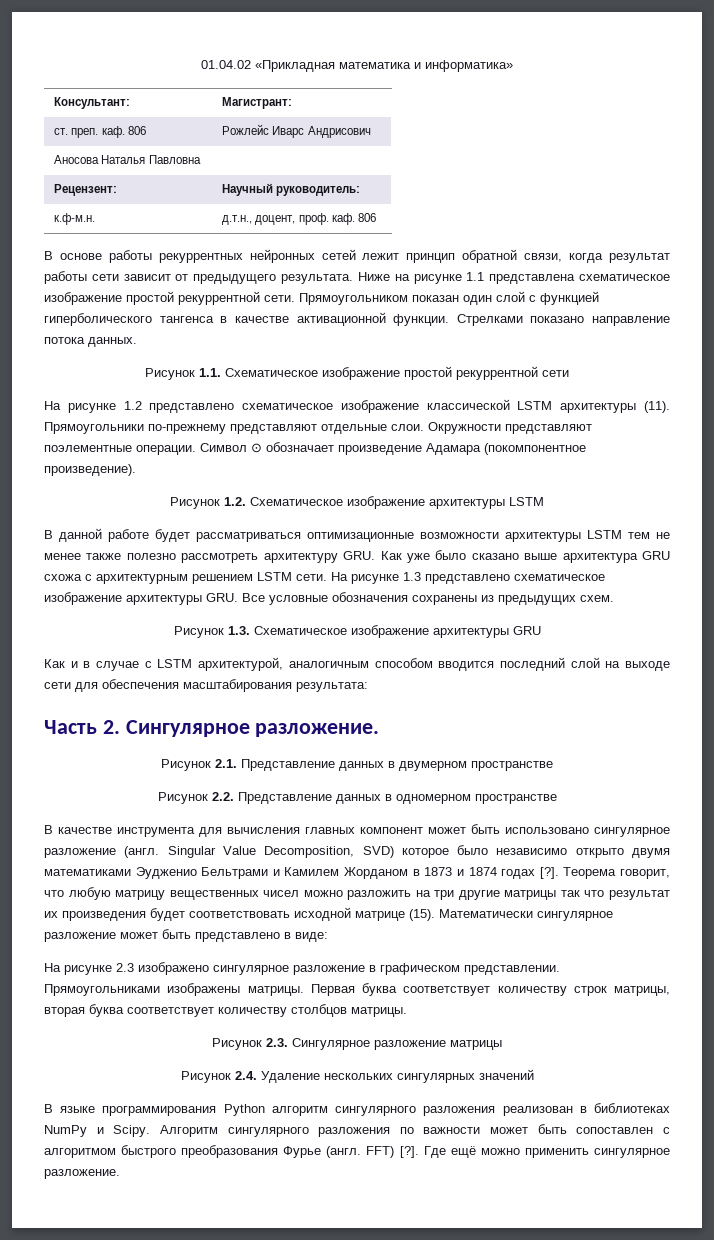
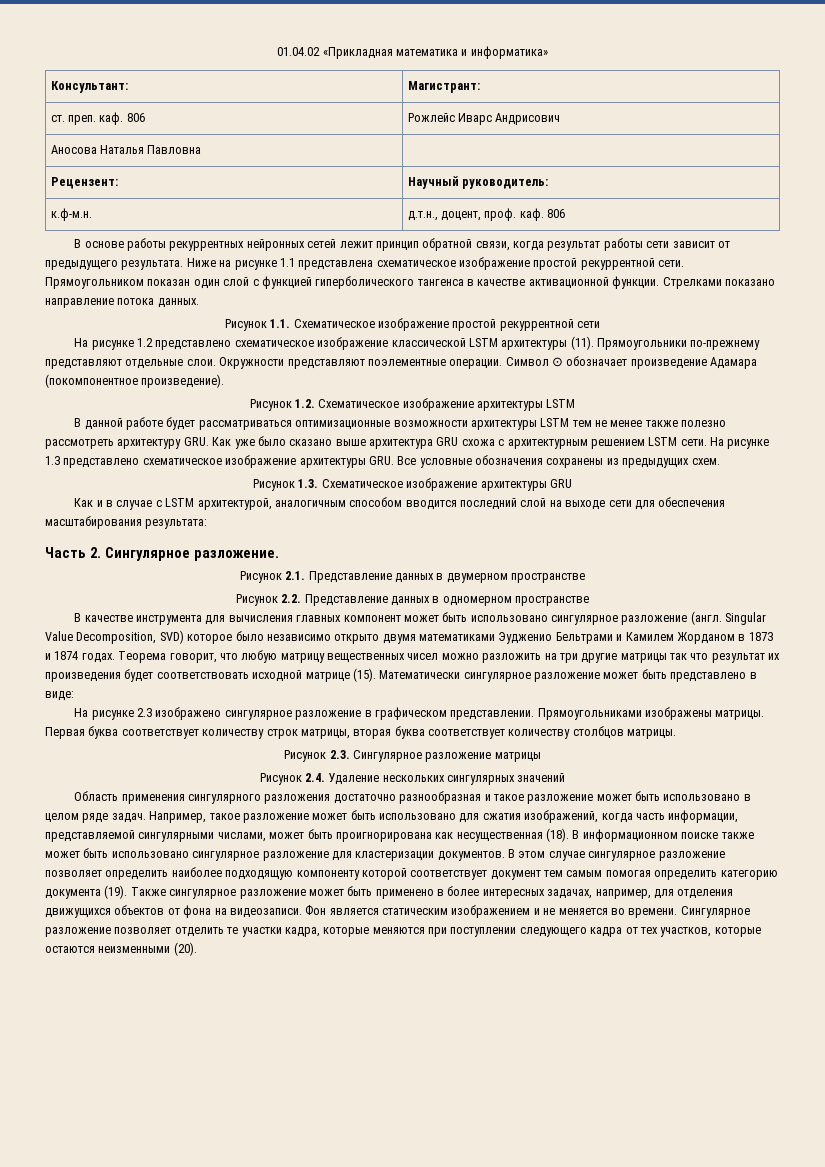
[501,867,559,879] годах [?]. -> [81,653,115,663] годах.
[44,1103,670,1116] [44,1124,670,1137] [44,1145,670,1158] [44,1169,120,1179] В языке программирования Python алгоритм сингулярного разложения реализован в библиотеках NumPy и Scipy. Алгоритм сингулярного разложения по важности может быть сопоставлен с алгоритмом быстрого преобразования Фурье (англ. FFT) [?]. Где ещё можно применить сингулярное разложение. -> [74,791,751,804] [45,810,739,823] [45,828,754,842] [45,848,725,861] [45,867,778,880] [45,885,734,899] [45,905,750,918] [45,927,761,937] [45,942,197,956] Область применения сингулярного разложения достаточно разнообразная и такое разложение может быть использовано в целом ряде задач. Например, такое разложение может быть использовано для сжатия изображений, когда часть информации, представляемой сингулярными числами, может быть проигнорирована как несущественная (18). В информационном поиске также может быть использовано сингулярное разложение для кластеризации документов. В этом случае сингулярное разложение позволяет определить наиболее подходящую компоненту которой соответствует документ тем самым помогая определить категорию документа (19). Также сингулярное разложение может быть применено в более интересных задачах, например, для отделения движущихся объектов от фона на видеозаписи. Фон является статическим изображением и не меняется во времени. Сингулярное разложение позволяет отделить те участки кадра, которые меняются при поступлении следующего кадра от тех участков, которые остаются неизменными (20).

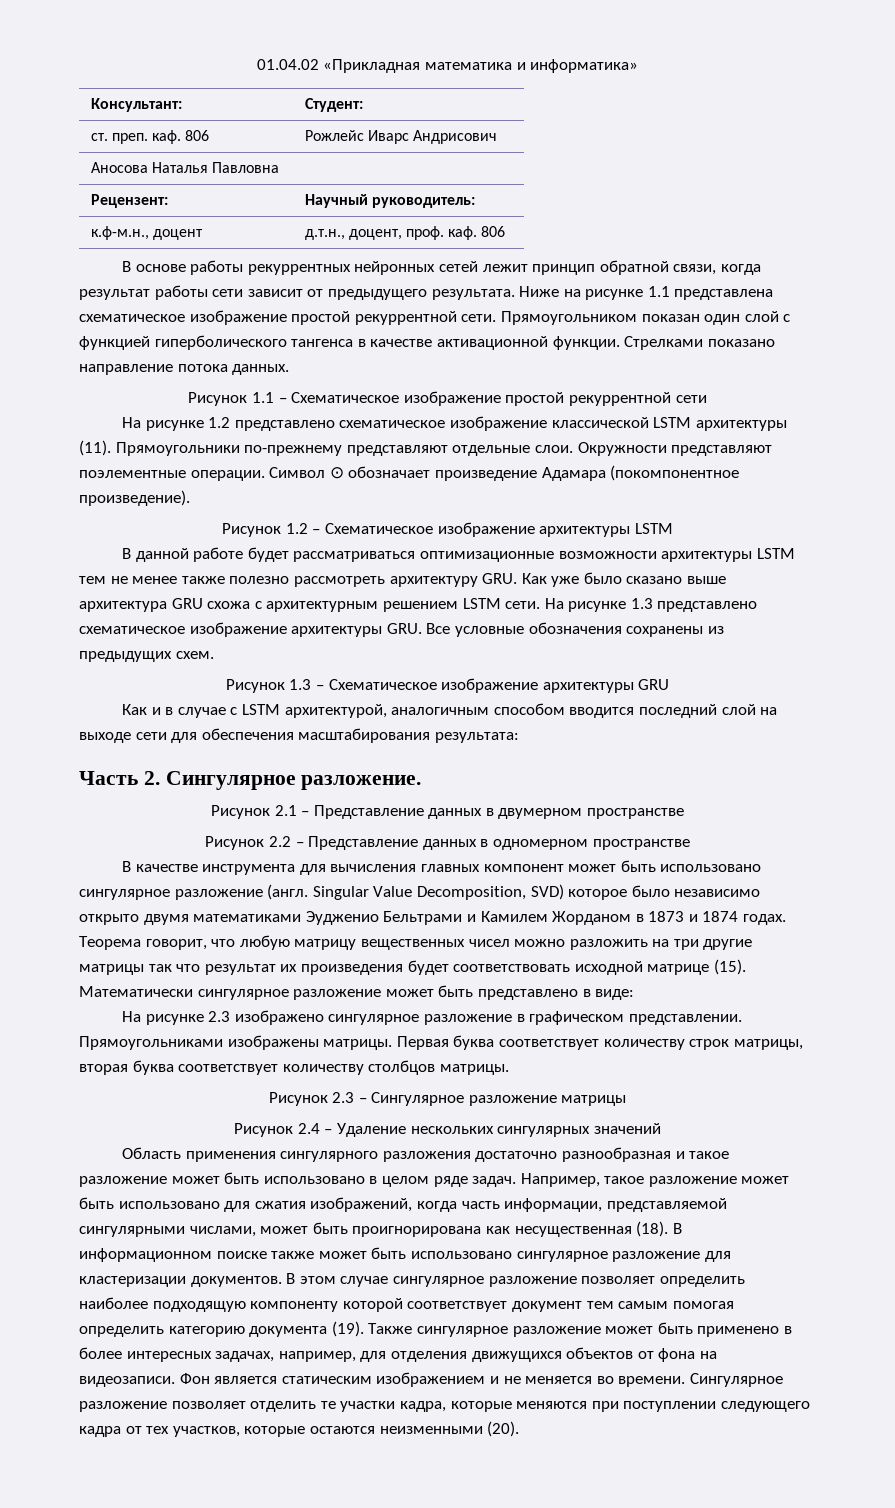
[407,81,480,93] Магистрант: -> [304,98,363,112] Студент:
[50,208,92,221] к.ф-м.н. -> [90,226,203,240] к.ф-м.н., доцент
[270,319,291,328] 1.1. -> [252,392,287,403] 1.1 –
[294,399,315,408] 1.2. -> [285,523,321,534] 1.2 –
[298,479,319,488] 1.3. -> [289,679,324,690] 1.3 –
[285,571,306,580] 2.1. -> [274,805,310,816] 2.1 –
[281,594,302,603] 2.2. -> [269,836,304,847] 2.2 –
[329,750,350,759] 2.3. -> [332,1092,367,1103] 2.3 –
[304,773,325,782] 2.4. -> [297,1123,333,1134] 2.4 –

